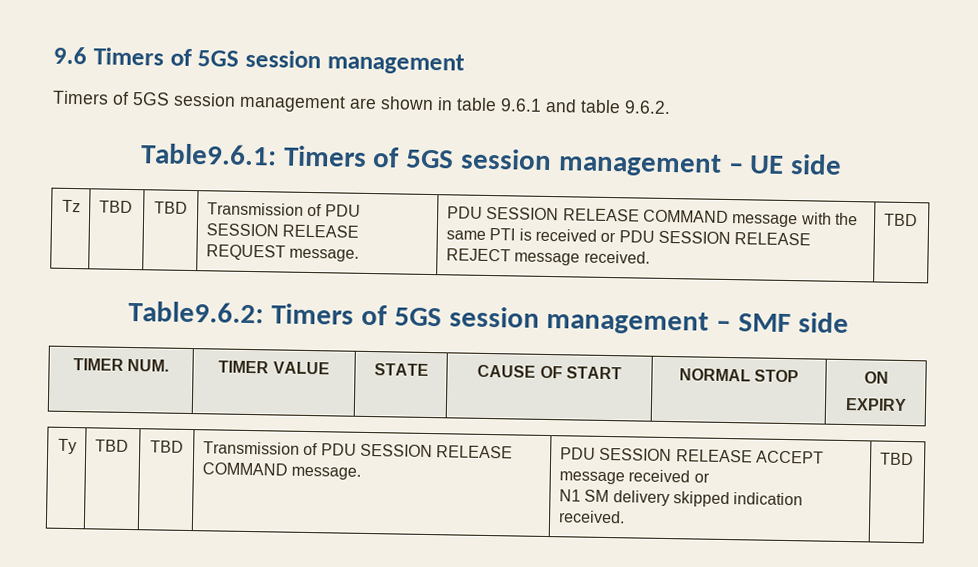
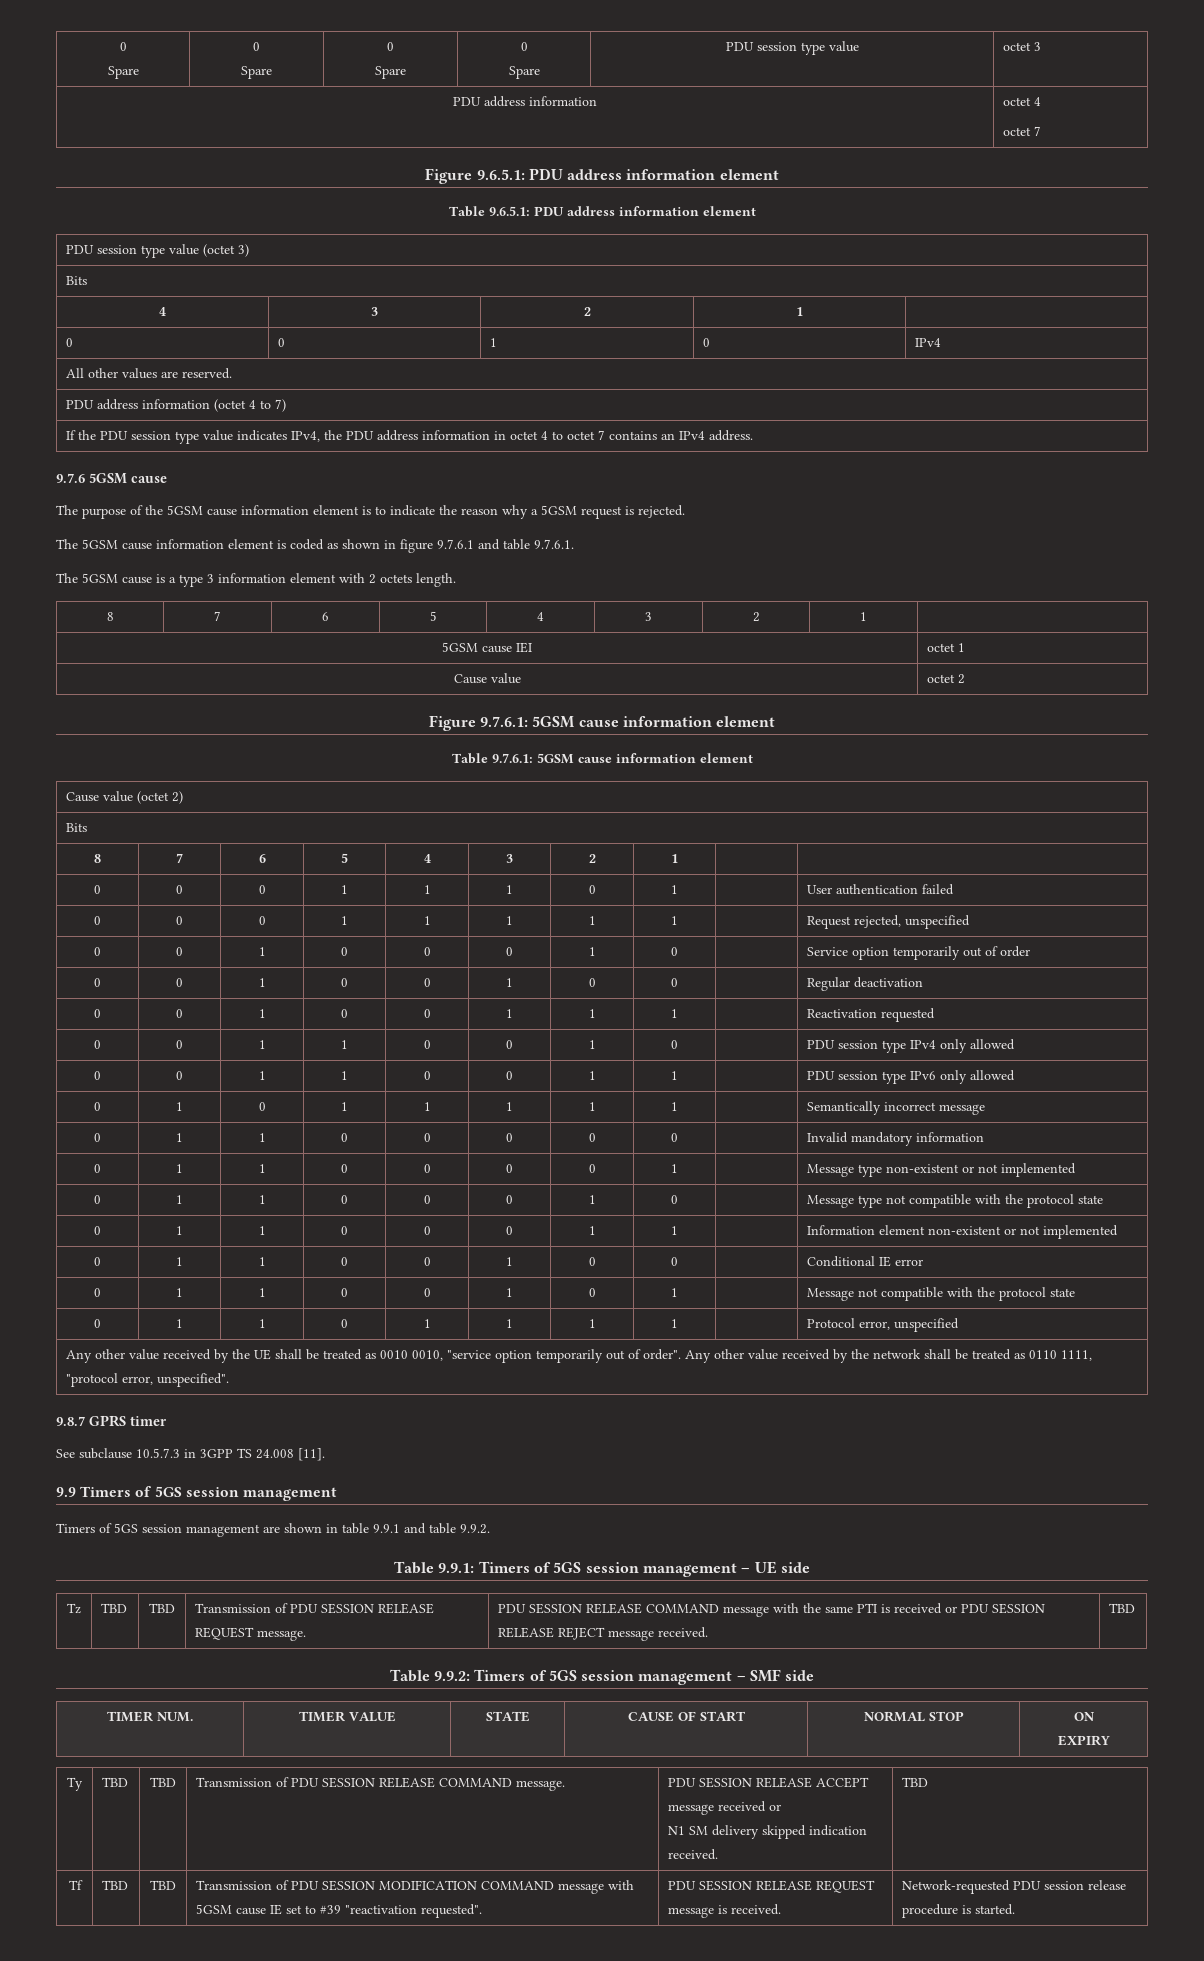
[53,46,87,65] 9.6 -> [119,42,127,51] [107,66,139,79] [253,42,260,51] [241,66,272,79] [387,42,394,51] [375,66,406,79] [520,42,528,51] [508,66,540,79] [725,41,859,55] [1003,42,1042,51] [453,96,597,107] [1003,97,1042,106] [1003,126,1042,136] [425,168,779,184] [448,206,756,217] [66,244,250,258] [66,276,88,285] [159,307,166,316] [371,307,378,316] [583,307,591,316] [795,307,803,316] [66,338,74,347] [278,338,286,347] [490,338,498,347] [703,338,711,347] [915,338,942,347] [66,368,233,379] [66,399,287,412] [66,430,754,444] [56,473,167,484] [56,505,685,519] [56,539,574,553] [56,573,456,587] [106,612,114,621] [214,611,221,621] [322,612,329,621] [429,611,437,621] [537,612,544,621] [645,612,652,621] [752,612,760,622] [860,612,867,621] [442,642,532,653] [927,643,966,652] [453,673,521,684] [927,674,966,684] [428,715,776,731] [451,753,753,764] [66,791,184,804] [66,823,88,832] [94,854,101,863] [176,853,183,863] [258,854,266,863] [341,853,348,863] [423,854,431,863] [506,854,513,863] [588,854,596,863] [671,854,678,863] [94,885,101,894] [176,885,183,894] [258,885,266,894] [341,885,348,894] [423,885,431,894] [506,885,513,894] [588,885,596,894] [671,885,678,894] [807,884,955,895] [94,916,101,925] [176,916,183,925] [258,916,266,925] [341,916,348,925] [423,916,431,925] [506,916,513,925] [588,916,596,925] [671,916,678,925] [807,915,971,929] [94,947,101,956] [176,947,183,956] [258,947,266,956] [341,947,348,956] [423,947,431,956] [506,947,513,956] [588,947,596,956] [671,947,678,956] [807,946,1031,960] [94,978,101,987] [176,978,183,987] [258,978,266,987] [341,978,348,987] [423,978,431,987] [506,978,513,987] [588,978,596,987] [671,978,678,987] [807,977,924,991] [94,1009,101,1018] [176,1009,183,1018] [258,1009,266,1018] [341,1009,348,1018] [423,1009,431,1018] [506,1009,513,1018] [588,1009,596,1018] [671,1009,678,1018] [807,1008,936,1022] [94,1040,101,1049] [176,1040,183,1049] [258,1040,266,1049] [341,1040,348,1049] [423,1040,431,1049] [506,1040,513,1049] [588,1040,596,1049] [671,1040,678,1049] [807,1039,1016,1053] [94,1071,101,1080] [176,1071,183,1080] [258,1071,266,1080] [341,1071,348,1080] [423,1071,431,1080] [506,1071,513,1080] [588,1071,596,1080] [671,1071,678,1080] [807,1070,1016,1084] [94,1102,101,1111] [176,1102,183,1111] [258,1102,266,1111] [341,1102,348,1111] [423,1102,431,1111] [506,1102,513,1111] [588,1102,596,1111] [671,1102,678,1111] [807,1101,986,1115] [94,1133,101,1142] [176,1133,183,1142] [258,1133,266,1142] [341,1133,348,1142] [423,1133,431,1142] [506,1133,513,1142] [588,1133,596,1142] [671,1133,678,1142] [807,1132,985,1146] [94,1164,101,1173] [176,1164,183,1173] [258,1164,266,1173] [341,1164,348,1173] [423,1164,431,1173] [506,1164,513,1173] [588,1164,596,1173] [671,1164,678,1173] [807,1163,1077,1177] [94,1195,101,1204] [176,1195,183,1204] [258,1195,266,1204] [341,1195,348,1204] [423,1195,431,1204] [506,1195,513,1204] [588,1195,596,1204] [671,1195,678,1204] [807,1194,1104,1208] [94,1226,101,1235] [176,1226,183,1235] [258,1226,266,1235] [341,1226,348,1235] [423,1226,431,1235] [506,1226,513,1235] [588,1226,596,1235] [671,1226,678,1235] [807,1225,1119,1239] [94,1257,101,1266] [176,1257,183,1266] [258,1257,266,1266] [341,1257,348,1266] [423,1257,431,1266] [506,1257,513,1266] [588,1257,596,1266] [671,1257,678,1266] [807,1256,924,1267] [94,1288,101,1297] [176,1288,183,1297] [258,1288,266,1297] [341,1288,348,1297] [423,1288,431,1297] [506,1288,513,1297] [588,1288,596,1297] [671,1288,678,1297] [807,1287,1076,1301] [94,1319,101,1328] [176,1319,183,1328] [258,1319,266,1328] [341,1319,348,1328] [423,1319,431,1328] [506,1319,513,1328] [588,1319,596,1328] [671,1319,678,1328] [807,1318,960,1332] [66,1349,1093,1363] [66,1373,230,1387] [56,1415,167,1427] [56,1448,325,1461] [56,1487,76,1497] 0 // Spare | 0 // Spare | 0 // Spare | 0 // Spare | PDU session type value | octet 3 // PDU address information | octet 4 // octet 7 // Figure 9.6.5.1: PDU address information element // Table 9.6.5.1: PDU address information element // PDU session type value (octet 3) // Bits // 4 | 3 | 2 | 1 | // 0 | 0 | 1 | 0 | IPv4 // All other values are reserved. // PDU address information (octet 4 to 7) // If the PDU session type value indicates IPv4, the PDU address information in octet 4 to octet 7 contains an IPv4 address. // 9.7.6 5GSM cause // The purpose of the 5GSM cause information element is to indicate the reason why a 5GSM request is rejected. // The 5GSM cause information element is coded as shown in figure 9.7.6.1 and table 9.7.6.1. // The 5GSM cause is a type 3 information element with 2 octets length. // 8 | 7 | 6 | 5 | 4 | 3 | 2 | 1 | // 5GSM cause IEI | octet 1 // Cause value | octet 2 // Figure 9.7.6.1: 5GSM cause information element // Table 9.7.6.1: 5GSM cause information element // Cause value (octet 2) // Bits // 8 | 7 | 6 | 5 | 4 | 3 | 2 | 1 | | // 0 | 0 | 0 | 1 | 1 | 1 | 0 | 1 | | User authentication failed // 0 | 0 | 0 | 1 | 1 | 1 | 1 | 1 | | Request rejected, unspecified // 0 | 0 | 1 | 0 | 0 | 0 | 1 | 0 | | Service option temporarily out of order // 0 | 0 | 1 | 0 | 0 | 1 | 0 | 0 | | Regular deactivation // 0 | 0 | 1 | 0 | 0 | 1 | 1 | 1 | | Reactivation requested // 0 | 0 | 1 | 1 | 0 | 0 | 1 | 0 | | PDU session type IPv4 only allowed // 0 | 0 | 1 | 1 | 0 | 0 | 1 | 1 | | PDU session type IPv6 only allowed // 0 | 1 | 0 | 1 | 1 | 1 | 1 | 1 | | Semantically incorrect message // 0 | 1 | 1 | 0 | 0 | 0 | 0 | 0 | | Invalid mandatory information // 0 | 1 | 1 | 0 | 0 | 0 | 0 | 1 | | Message type non-existent or not implemented // 0 | 1 | 1 | 0 | 0 | 0 | 1 | 0 | | Message type not compatible with the protocol state // 0 | 1 | 1 | 0 | 0 | 0 | 1 | 1 | | Information element non-existent or not implemented // 0 | 1 | 1 | 0 | 0 | 1 | 0 | 0 | | Conditional IE error // 0 | 1 | 1 | 0 | 0 | 1 | 0 | 1 | | Message not compatible with the protocol state // 0 | 1 | 1 | 0 | 1 | 1 | 1 | 1 | | Protocol error, unspecified // Any other value received by the UE shall be treated as 0010 0010, "service option temporarily out of order". Any other value received by the network shall be treated as 0110 1111, "protocol error, unspecified". // 9.8.7 GPRS timer // See subclause 10.5.7.3 in 3GPP TS 24.008 [11]. // 9.9
[500,98,671,115] [139,143,277,166] 9.6.1 and table 9.6.2. // Table9.6.1: -> [373,1523,490,1534] [394,1561,475,1574] 9.9.1 and table 9.9.2. // Table 9.9.1:
[128,300,265,324] Table9.6.2: -> [389,1669,470,1682] Table 9.9.2:
(914, 459) none -> [68,1880,83,1890] [102,1880,129,1890] [150,1880,176,1890] [196,1880,635,1894] [196,1904,483,1918] [668,1880,876,1893] [668,1904,782,1918] [902,1880,1127,1894] [902,1904,1016,1918] // Tf | TBD | TBD | Transmission of PDU SESSION MODIFICATION COMMAND message with 5GSM cause IE set to #39 "reactivation requested". | PDU SESSION RELEASE REQUEST message is received. | Network-requested PDU session release procedure is started.

